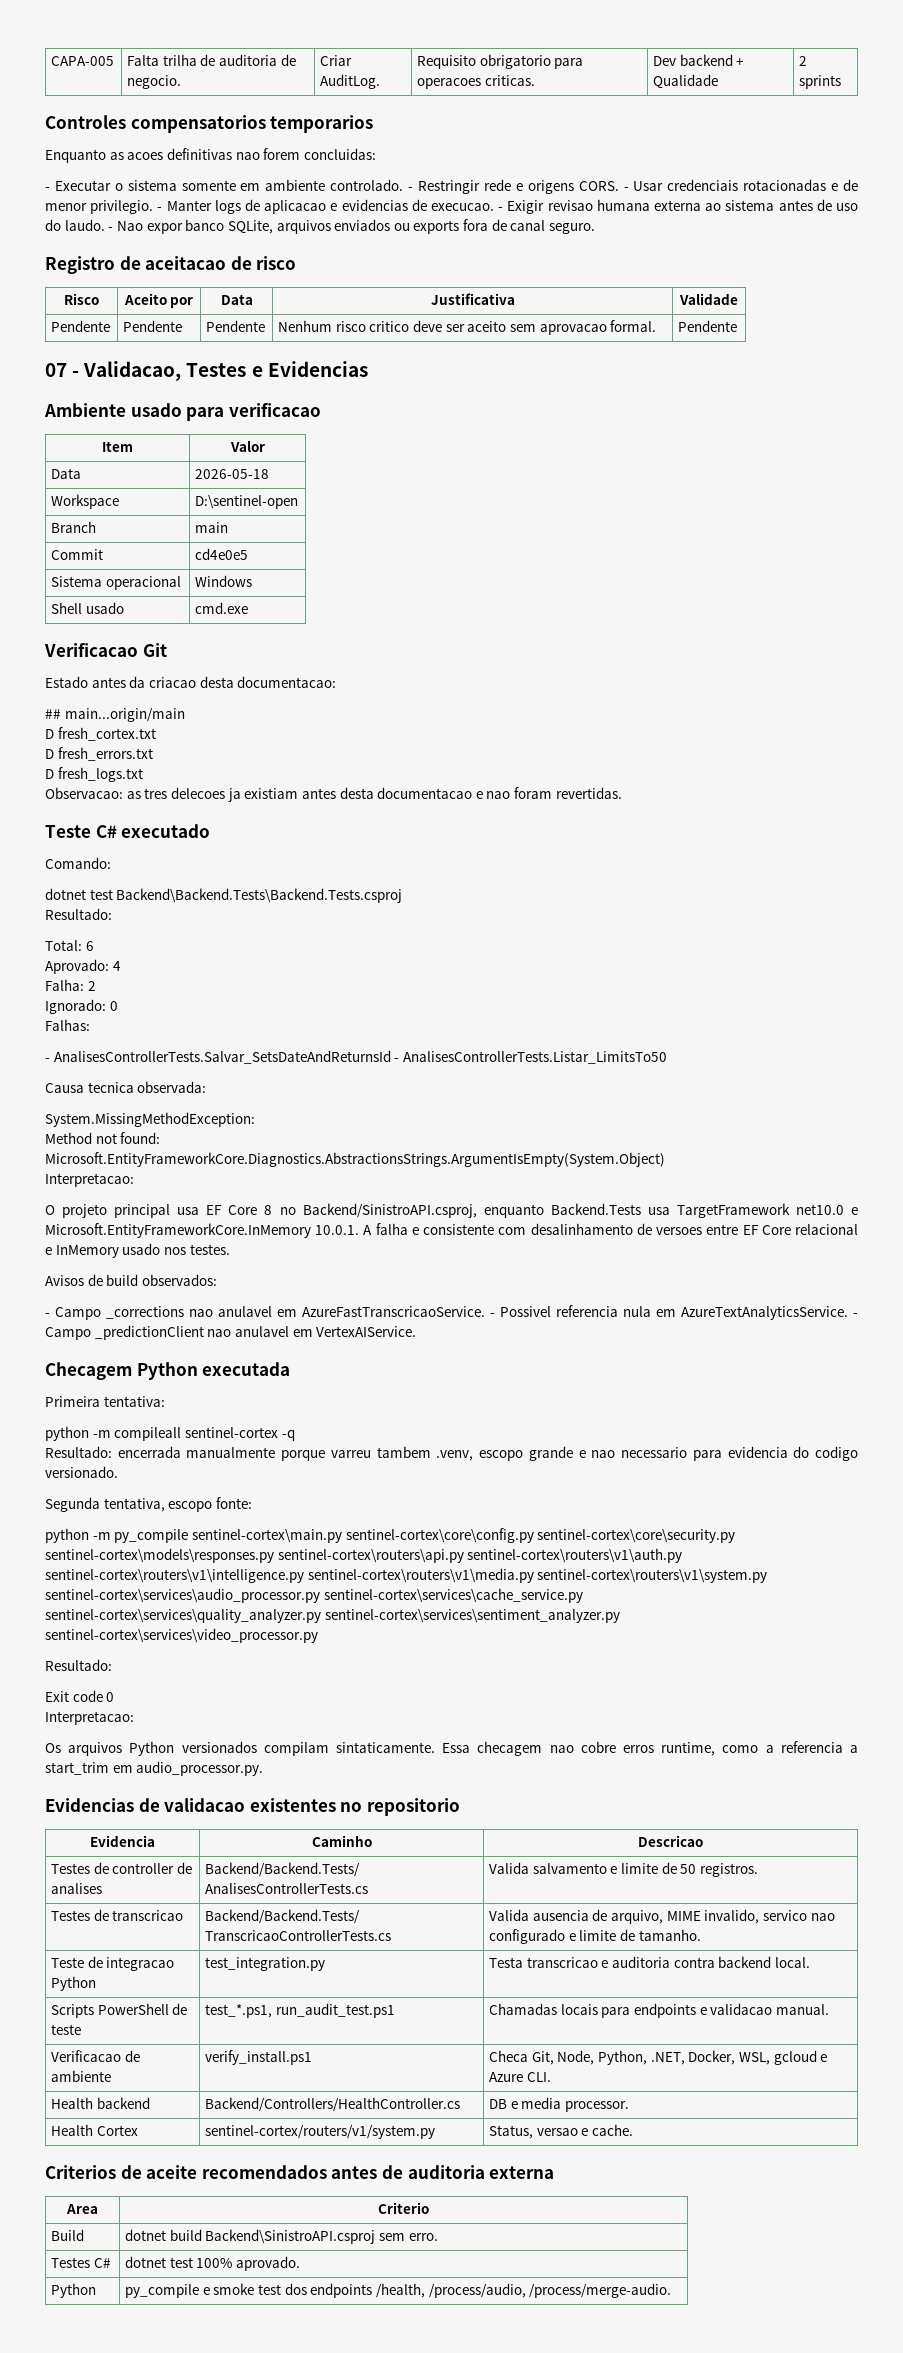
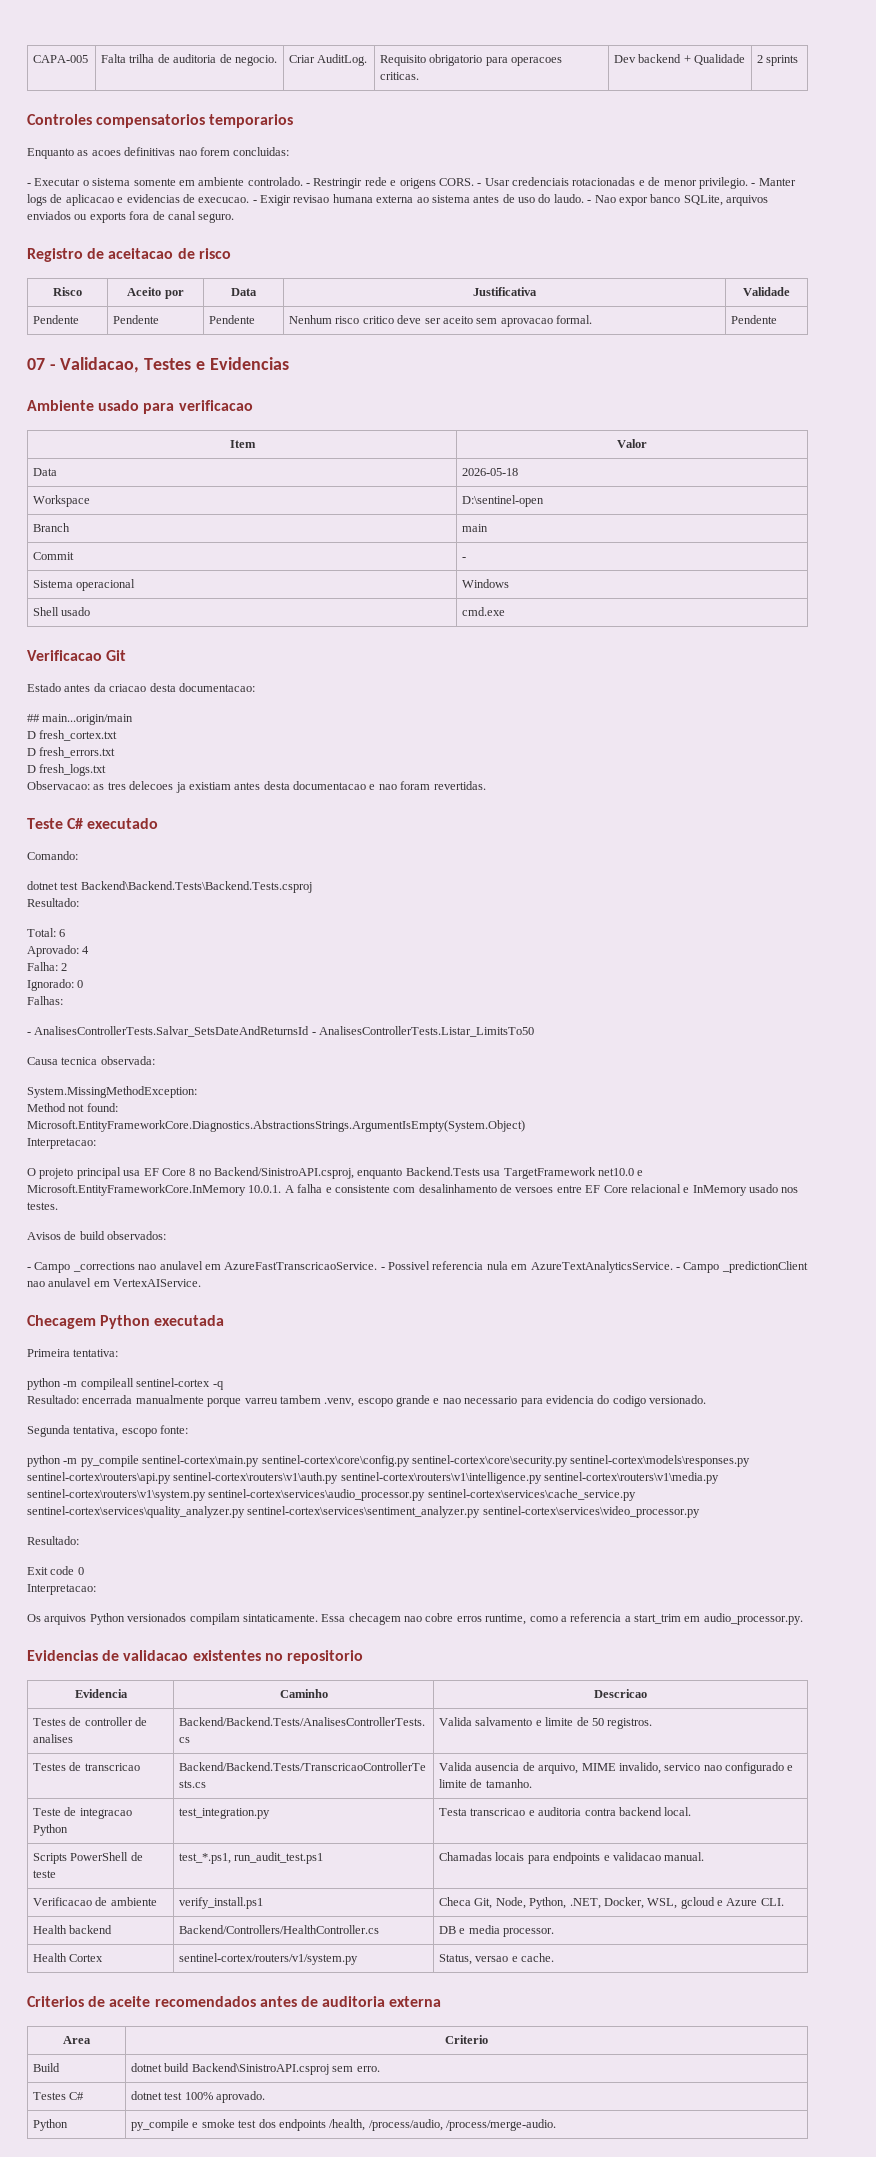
[195,548,249,560] cd4e0e5 -> [462,557,467,560] -

